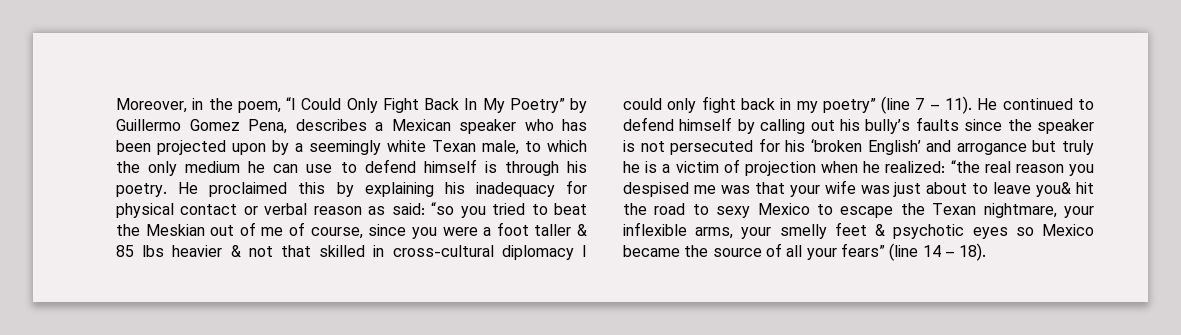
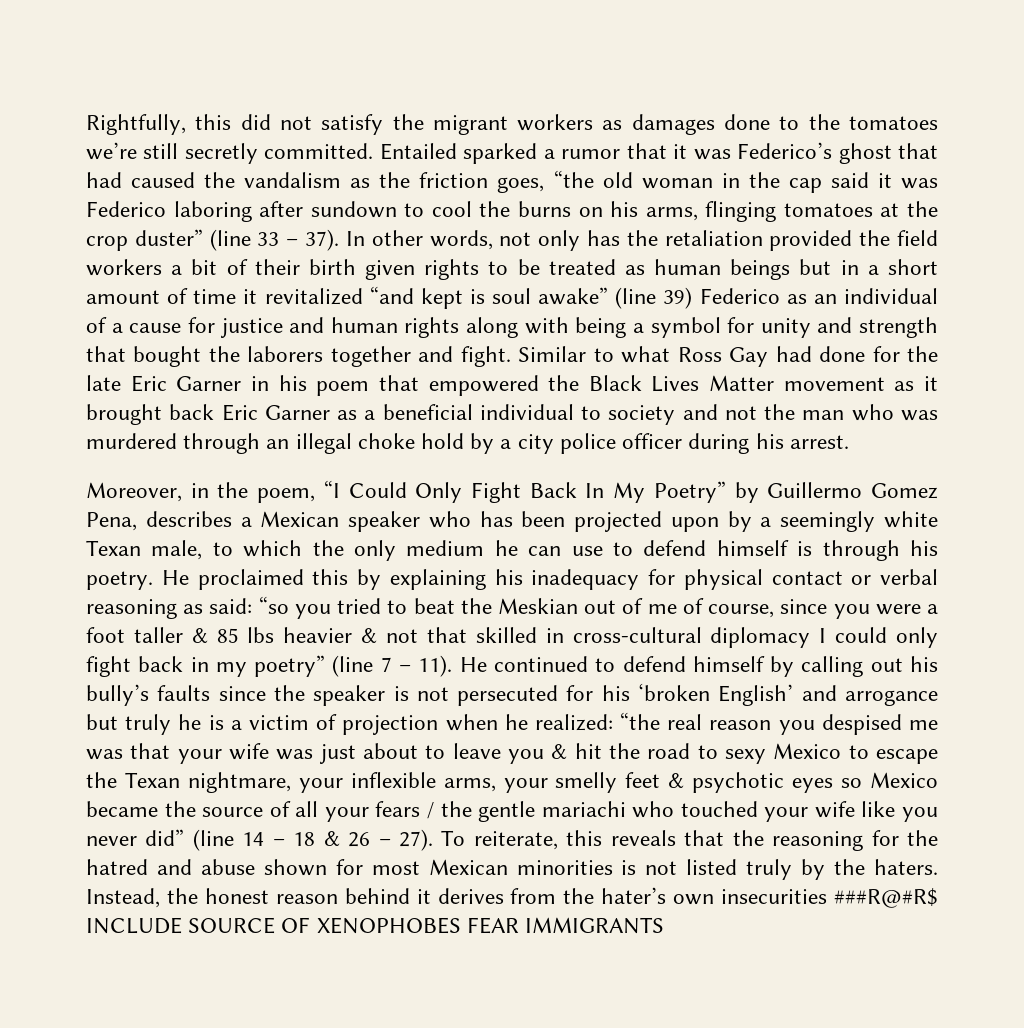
(116, 105) none -> [86,114,938,135] [86,142,938,164] [86,170,938,193] [86,201,938,222] [86,229,938,251] [86,259,938,280] [86,286,938,309] [86,317,938,338] [86,346,939,367] [86,375,938,396] [86,404,938,425] [86,433,849,454] Rightfully, this did not satisfy the migrant workers as damages done to the tomatoes we’re still secretly committed. Entailed sparked a rumor that it was Federico’s ghost that had caused the vandalism as the friction goes, “the old woman in the cap said it was Federico laboring after sundown to cool the burns on his arms, flinging tomatoes at the crop duster” (line 33 – 37). In other words, not only has the retaliation provided the field workers a bit of their birth given rights to be treated as human beings but in a short amount of time it revitalized “and kept is soul awake” (line 39) Federico as an individual of a cause for justice and human rights along with being a symbol for unity and strength that bought the laborers together and fight. Similar to what Ross Gay had done for the late Eric Garner in his poem that empowered the Black Lives Matter movement as it brought back Eric Garner as a beneficial individual to society and not the man who was murdered through an illegal choke hold by a city police officer during his arrest. //
[313,206,362,215] reason -> [86,599,177,619] reasoning
[1036,182,1072,197] you& -> [508,744,568,764] you &
[840,243,987,261] fears” (line 14 – 18). -> [375,801,938,822] [86,829,938,851] [86,859,939,880] [86,887,938,908] [86,917,665,934] fears / the gentle mariachi who touched your wife like you never did” (line 14 – 18 & 26 – 27). To reiterate, this reveals that the reasoning for the hatred and abuse shown for most Mexican minorities is not listed truly by the haters. Instead, the honest reason behind it derives from the hater’s own insecurities ###R@#R$ INCLUDE SOURCE OF XENOPHOBES FEAR IMMIGRANTS

